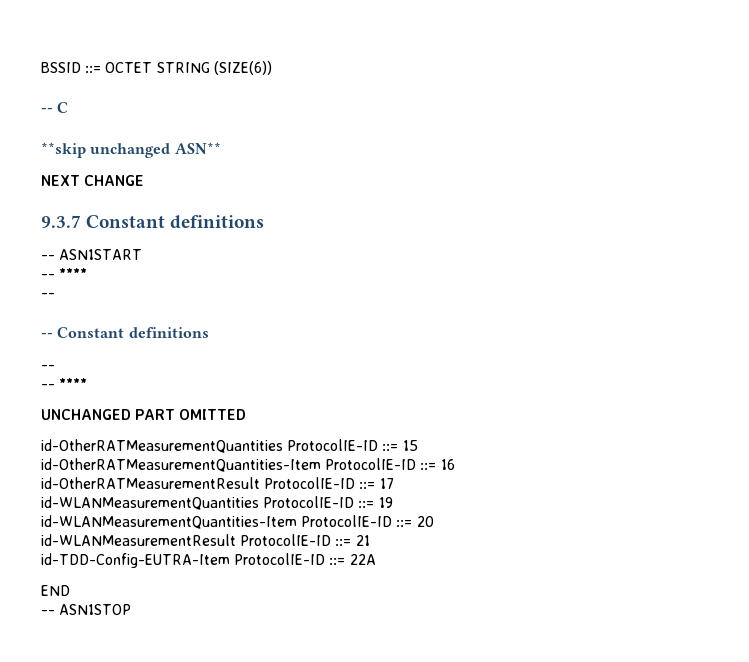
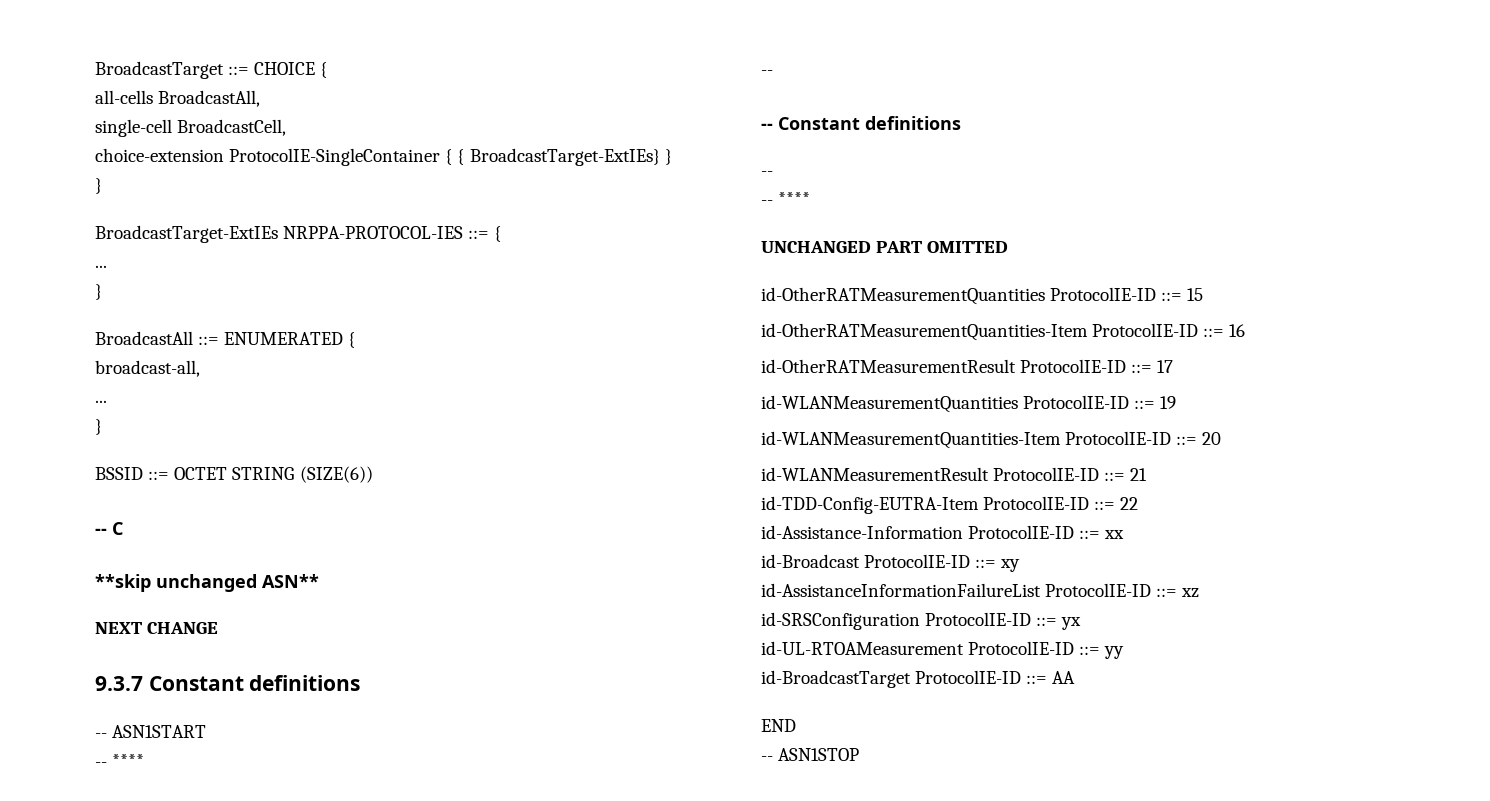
(41, 67) none -> [95,61,328,79] [95,90,261,107] [95,119,287,137] [95,148,672,166] [95,178,102,194] [95,225,502,243] [95,265,107,268] [95,284,102,300] [95,331,356,348] [95,360,200,377] [95,400,107,403] [95,419,102,435] BroadcastTarget ::= CHOICE { // all-cells BroadcastAll, // single-cell BroadcastCell, // choice-extension ProtocolIE-SingleContainer { { BroadcastTarget-ExtIEs} } // } // BroadcastTarget-ExtIEs NRPPA-PROTOCOL-IES ::= { // ... // } // BroadcastAll ::= ENUMERATED { // broadcast-all, // ... // } //
[349,554,376,565] 22A -> [1120,497,1139,510] [761,525,1125,539] [761,554,1021,572] [761,583,1200,598] [761,612,1082,630] [761,641,1125,659] [761,670,1076,688] 22 // id-Assistance-Information ProtocolIE-ID ::= xx // id-Broadcast ProtocolIE-ID ::= xy // id-AssistanceInformationFailureList ProtocolIE-ID ::= xz // id-SRSConfiguration ProtocolIE-ID ::= yx // id-UL-RTOAMeasurement ProtocolIE-ID ::= yy // id-BroadcastTarget ProtocolIE-ID ::= AA

